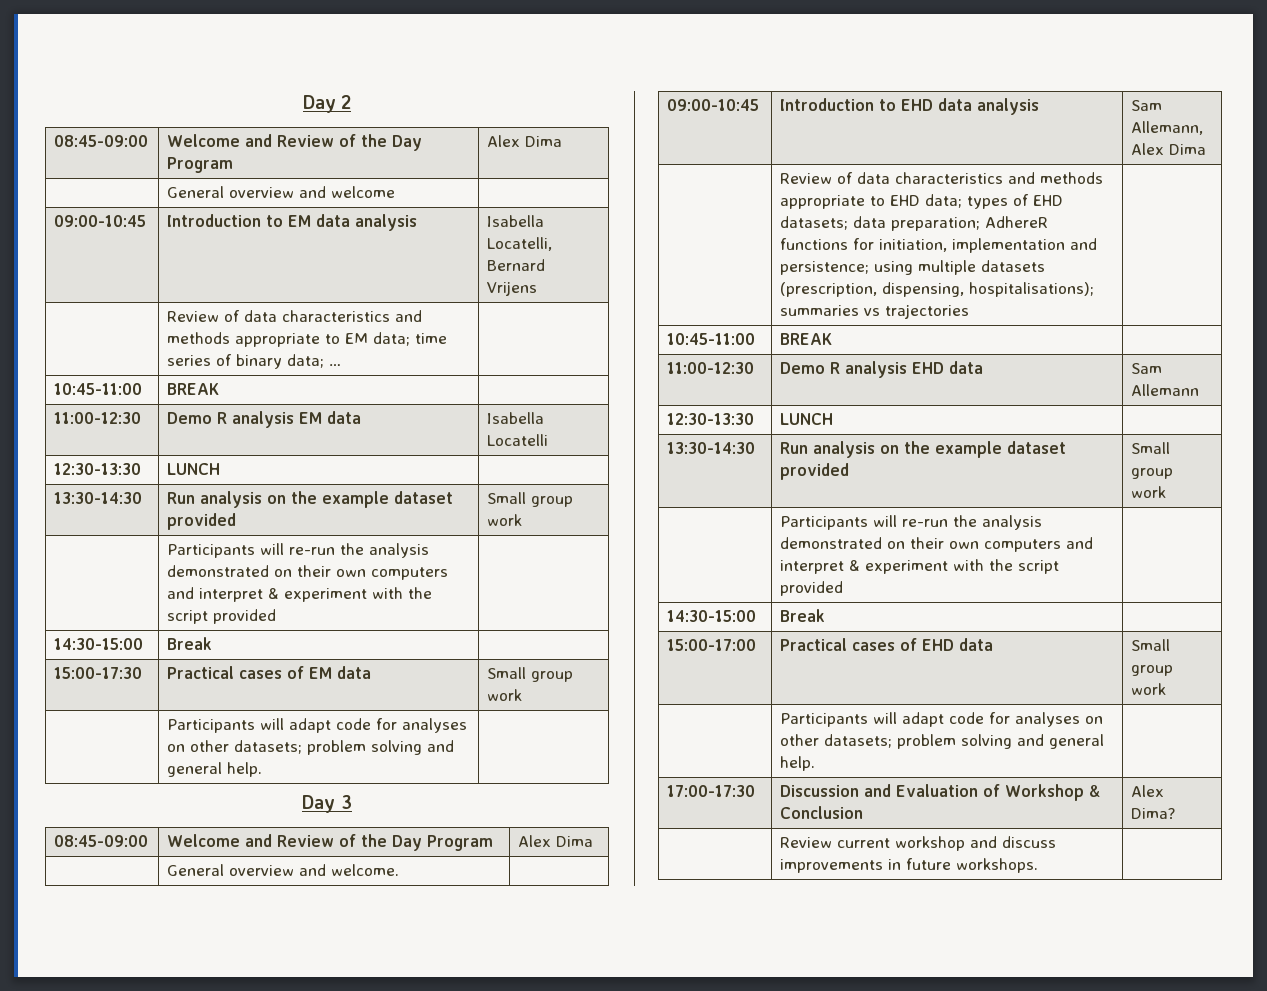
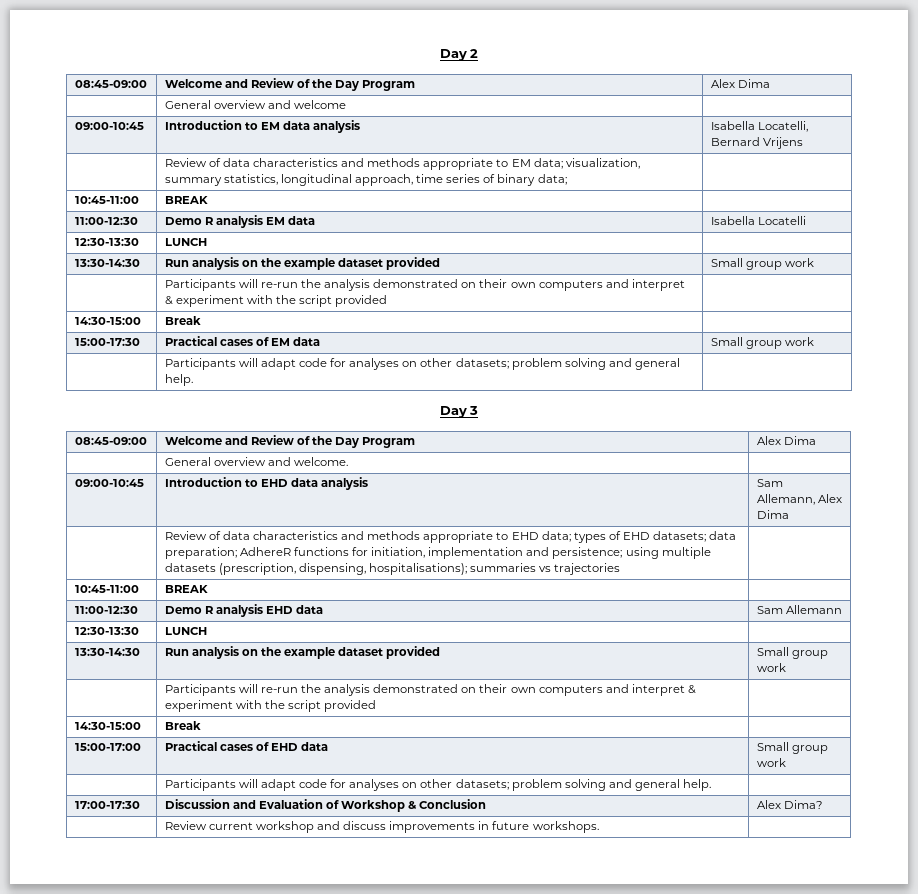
(411, 339) none -> [565,158,640,169] [164,174,414,186] visualization, summary statistics, longitudinal approach,
[329,364,342,366] … -> (567, 179) none

